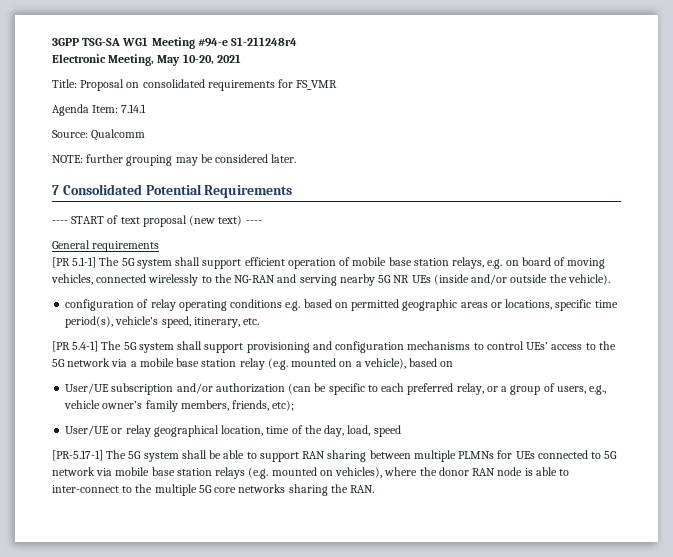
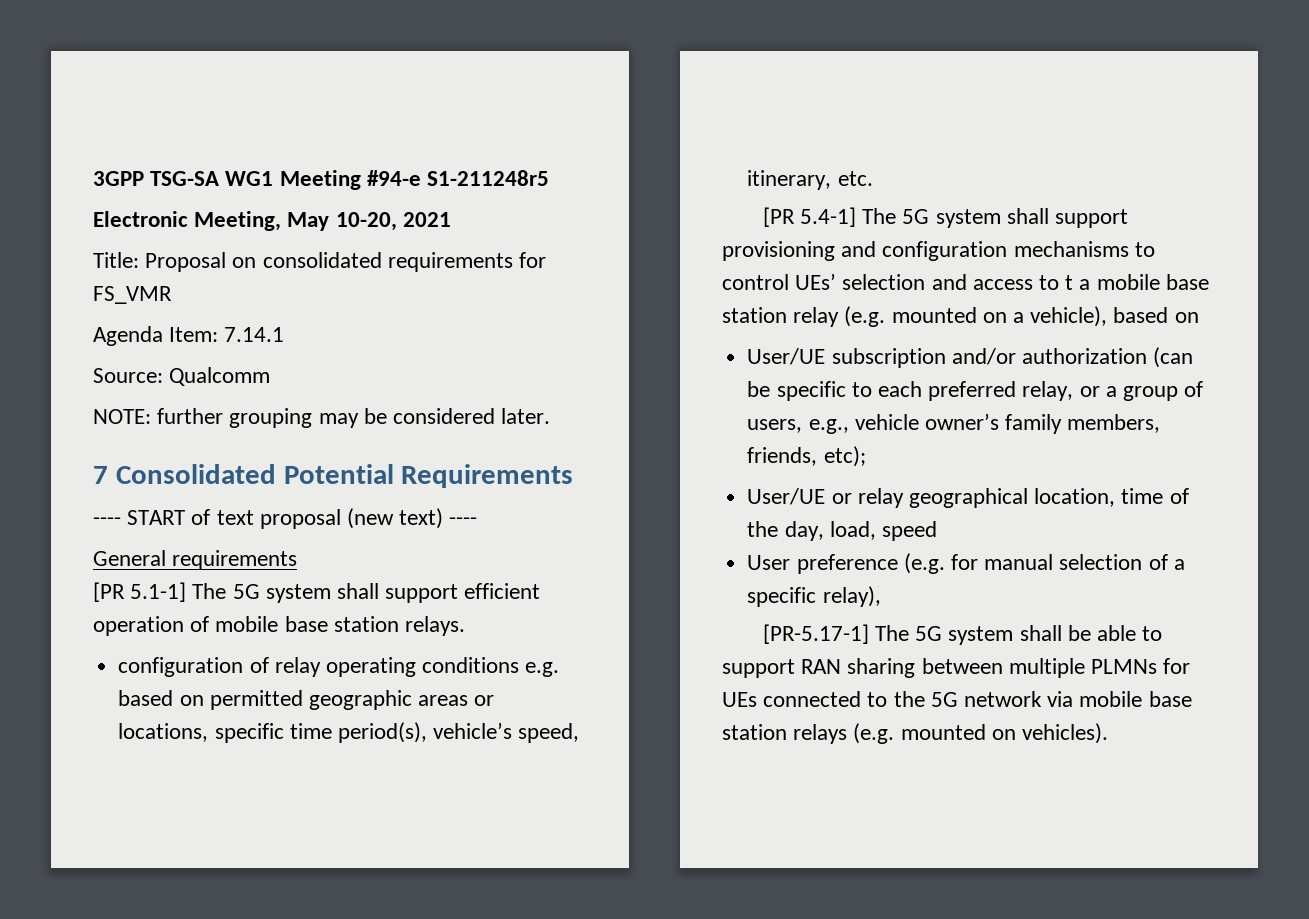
[231,37,298,46] S1-211248r4 -> [427,170,550,186] S1-211248r5
[452,257,606,269] [51,274,610,286] relays, e.g. on board of moving vehicles, connected wirelessly to the NG-RAN and serving nearby 5G NR UEs (inside and/or outside the vehicle). -> [405,616,466,636] relays.
[551,341,616,350] [52,358,128,367] access to the 5G network via -> [842,274,1074,290] selection and access to t
(401, 431) none -> [747,553,1185,574] [747,586,881,607] // User preference (e.g. for manual selection of a specific relay),
(602, 455) none -> [893,691,925,707] the
[335,467,570,478] [52,484,375,496] vehicles), where the donor RAN node is able to inter-connect to the multiple 5G core networks sharing the RAN. -> [1022,723,1109,744] vehicles).

